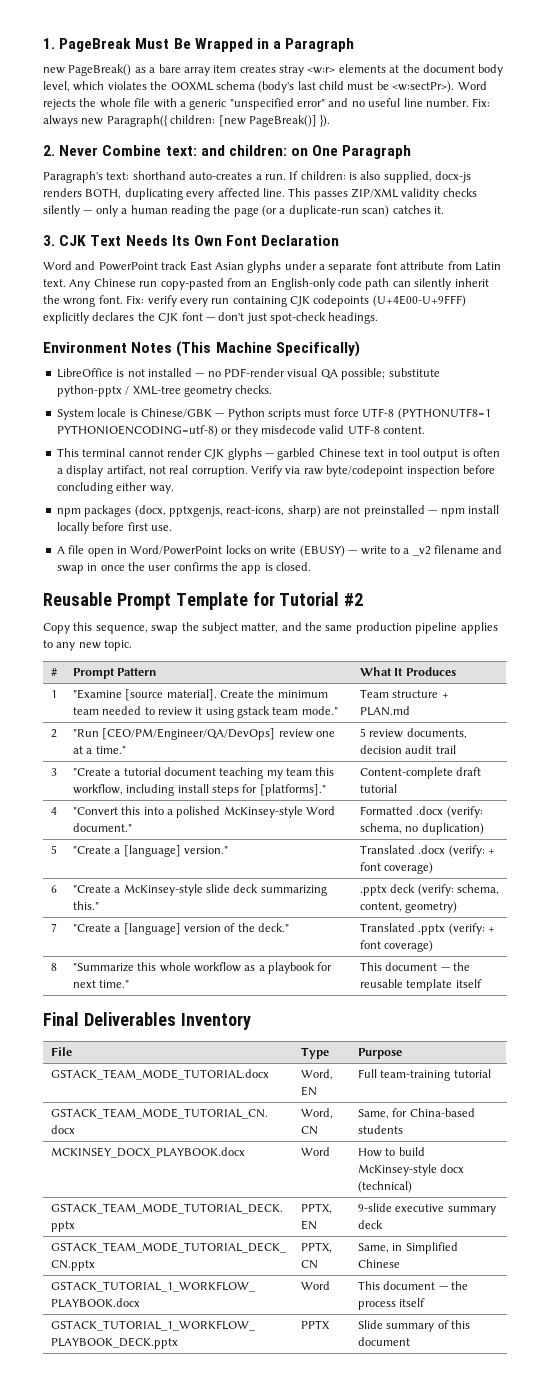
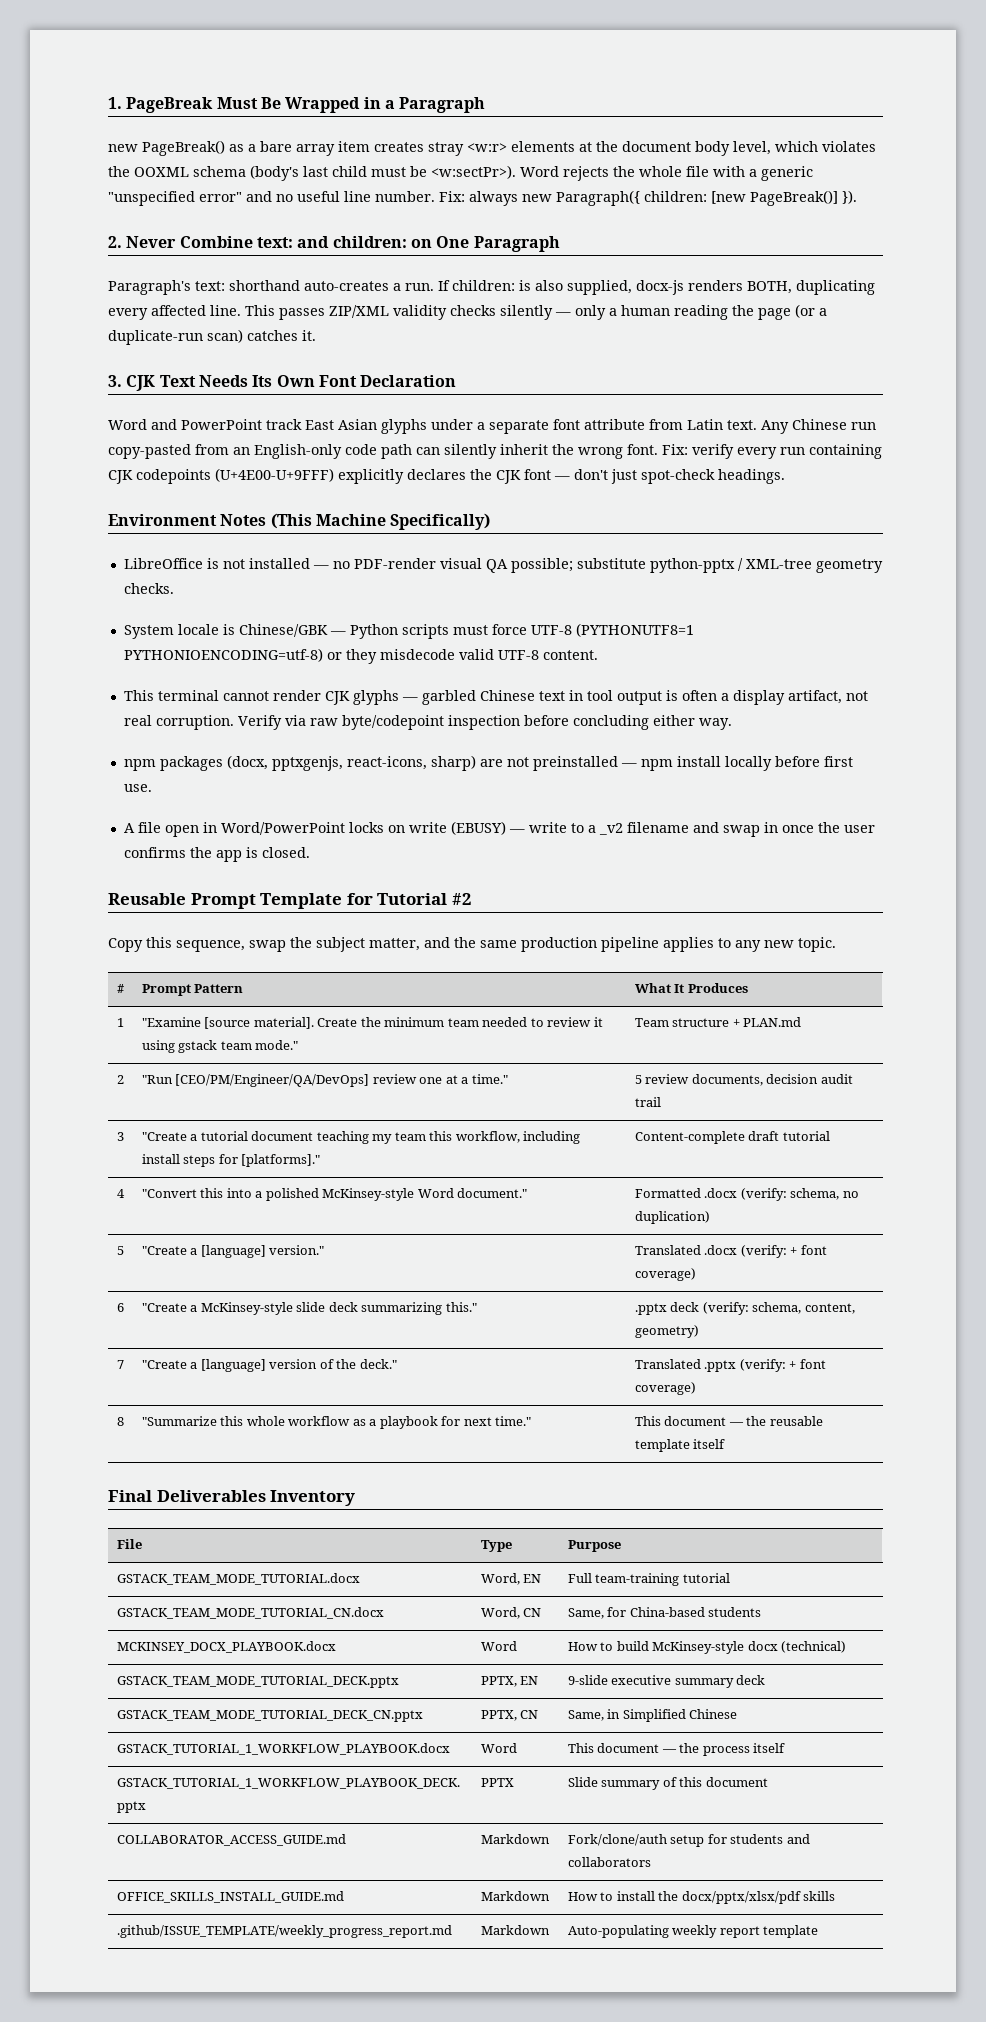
(410, 1341) none -> [116,1834,346,1846] [480,1834,550,1844] [567,1834,810,1847] [567,1857,651,1867] [116,1891,344,1903] [480,1891,550,1901] [567,1891,836,1904] [116,1925,452,1938] [480,1925,550,1935] [567,1925,819,1938] // COLLABORATOR_ACCESS_GUIDE.md | Markdown | Fork/clone/auth setup for students and collaborators // OFFICE_SKILLS_INSTALL_GUIDE.md | Markdown | How to install the docx/pptx/xlsx/pdf skills // .github/ISSUE_TEMPLATE/weekly_progress_report.md | Markdown | Auto-populating weekly report template

